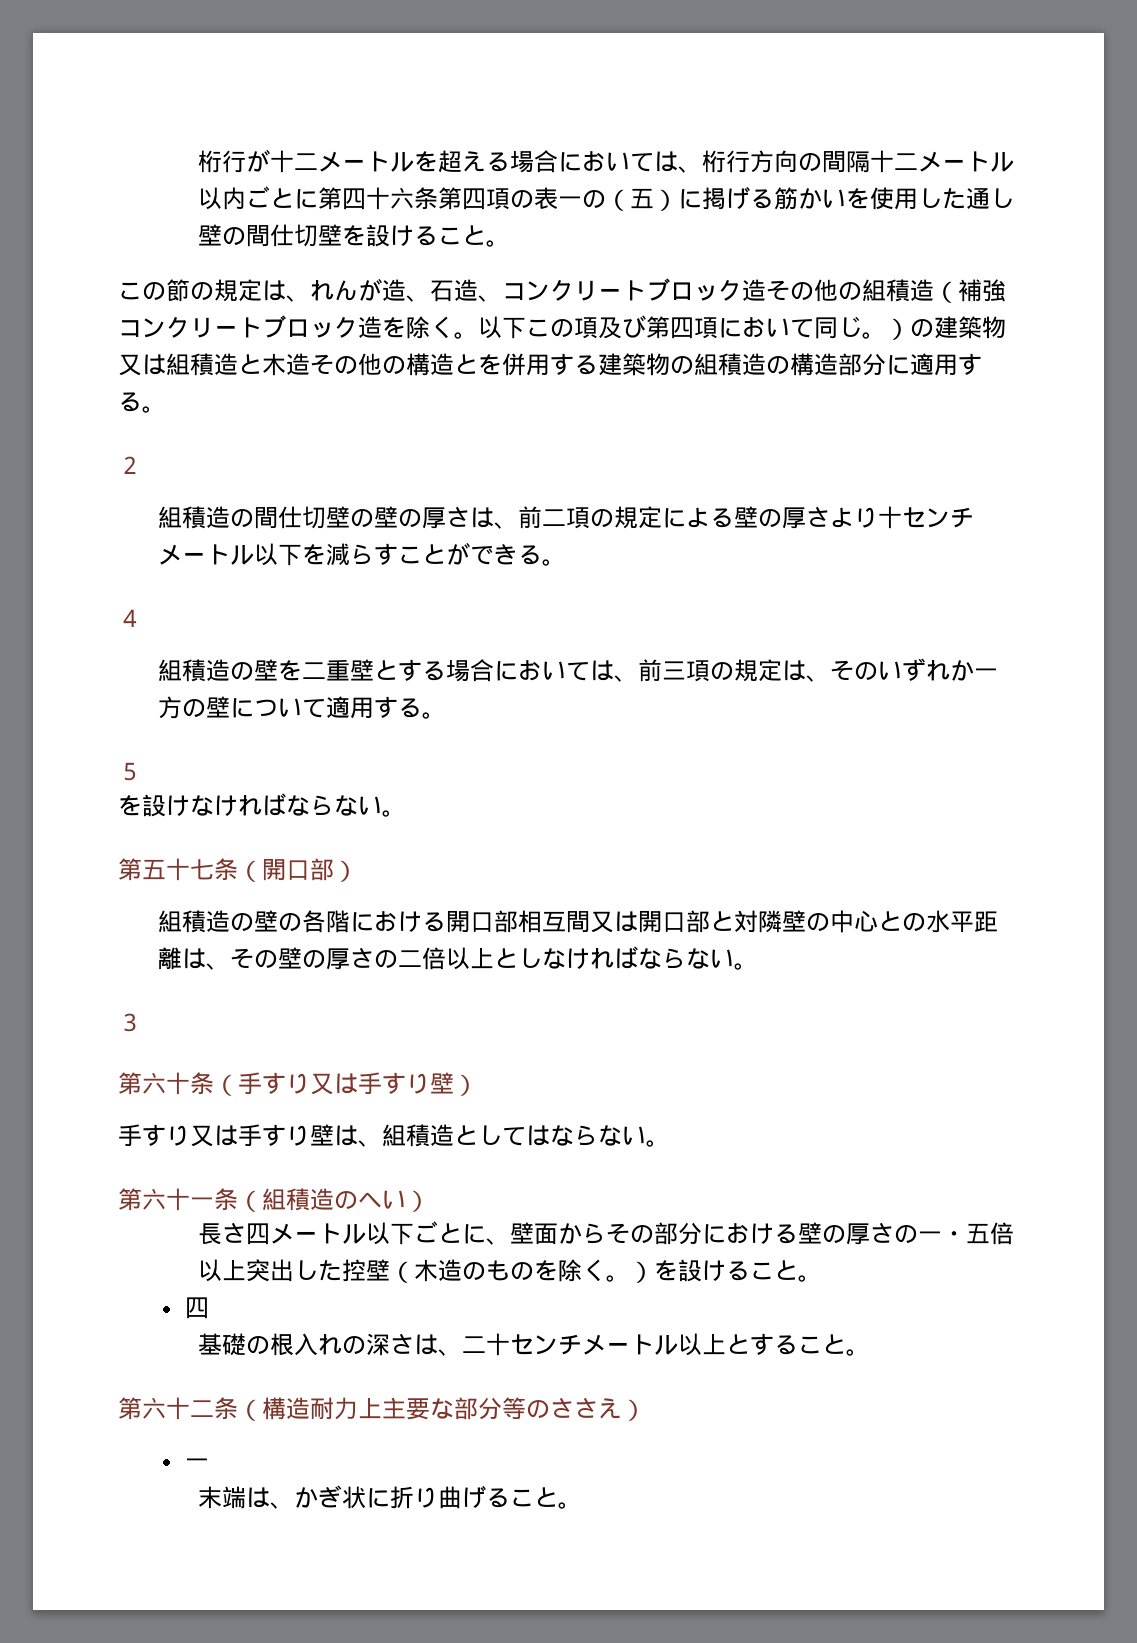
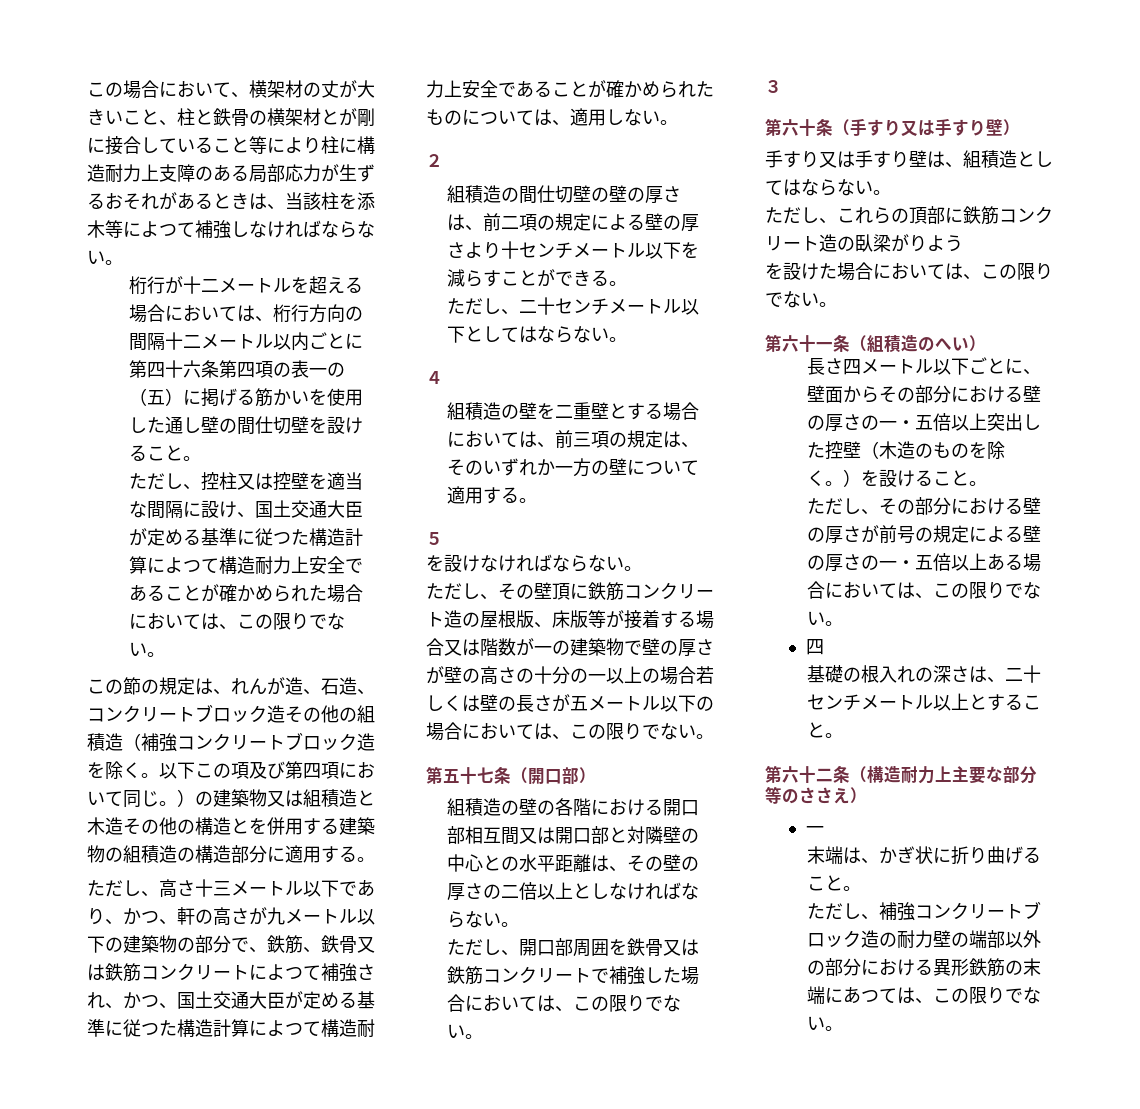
(198, 161) none -> [87,80,375,99] [87,108,375,127] [87,136,375,155] [87,164,375,183] [87,192,375,210] [87,220,375,239] [87,250,123,265] この場合において、横架材の丈が大きいこと、柱と鉄骨の横架材とが剛に接合していること等により柱に構造耐力上支障のある局部応力が生ずるおそれがあるときは、当該柱を添木等によつて補強しなければならない。 //
(511, 243) none -> [128,472,363,491] [128,500,363,519] [128,528,363,546] [128,556,363,575] [128,584,363,603] [128,612,345,630] [128,642,165,657] // ただし、控柱又は控壁を適当な間隔に設け、国土交通大臣が定める基準に従つた構造計算によつて構造耐力上安全であることが確かめられた場合においては、この限りでない。
(166, 409) none -> [87,879,375,898] [87,907,375,926] [87,935,375,954] [87,963,375,982] [87,991,375,1009] [87,1019,375,1038] [426,80,714,98] [426,108,678,126] // ただし、高さ十三メートル以下であり、かつ、軒の高さが九メートル以下の建築物の部分で、鉄筋、鉄骨又は鉄筋コンクリートによつて補強され、かつ、国土交通大臣が定める基準に従つた構造計算によつて構造耐力上安全であることが確かめられたものについては、適用しない。
(567, 562) none -> [446,297,699,315] [446,326,627,343] // ただし、二十センチメートル以下としてはならない。
(406, 813) none -> [426,582,714,601] [426,610,714,629] [426,638,714,656] [426,666,714,685] [426,694,714,712] [426,722,714,741] // ただし、その壁頂に鉄筋コンクリート造の屋根版、床版等が接着する場合又は階数が一の建築物で壁の厚さが壁の高さの十分の一以上の場合若しくは壁の長さが五メートル以下の場合においては、この限りでない。
(759, 966) none -> [446,938,699,957] [446,966,699,985] [446,994,681,1012] [446,1024,483,1039] // ただし、開口部周囲を鉄骨又は鉄筋コンクリートで補強した場合においては、この限りでない。
(670, 1143) none -> [765,206,1053,225] [765,234,963,252] [765,262,1053,281] [765,291,837,308] // ただし、これらの頂部に鉄筋コンクリート造の臥梁がりよう // を設けた場合においては、この限りでない。
(823, 1278) none -> [806,497,1041,515] [806,525,1041,544] [806,553,1041,572] [806,581,1041,599] [806,611,843,626] // ただし、その部分における壁の厚さが前号の規定による壁の厚さの一・五倍以上ある場合においては、この限りでない。
(583, 1505) none -> [806,901,1041,921] [806,930,1041,949] [806,958,1041,977] [806,986,1041,1004] [806,1016,843,1031] // ただし、補強コンクリートブロック造の耐力壁の端部以外の部分における異形鉄筋の末端にあつては、この限りでない。

